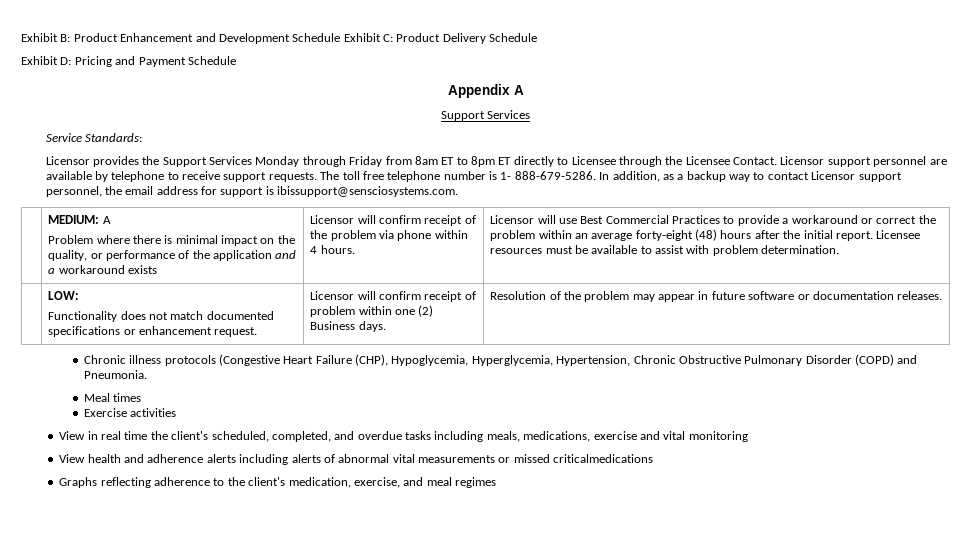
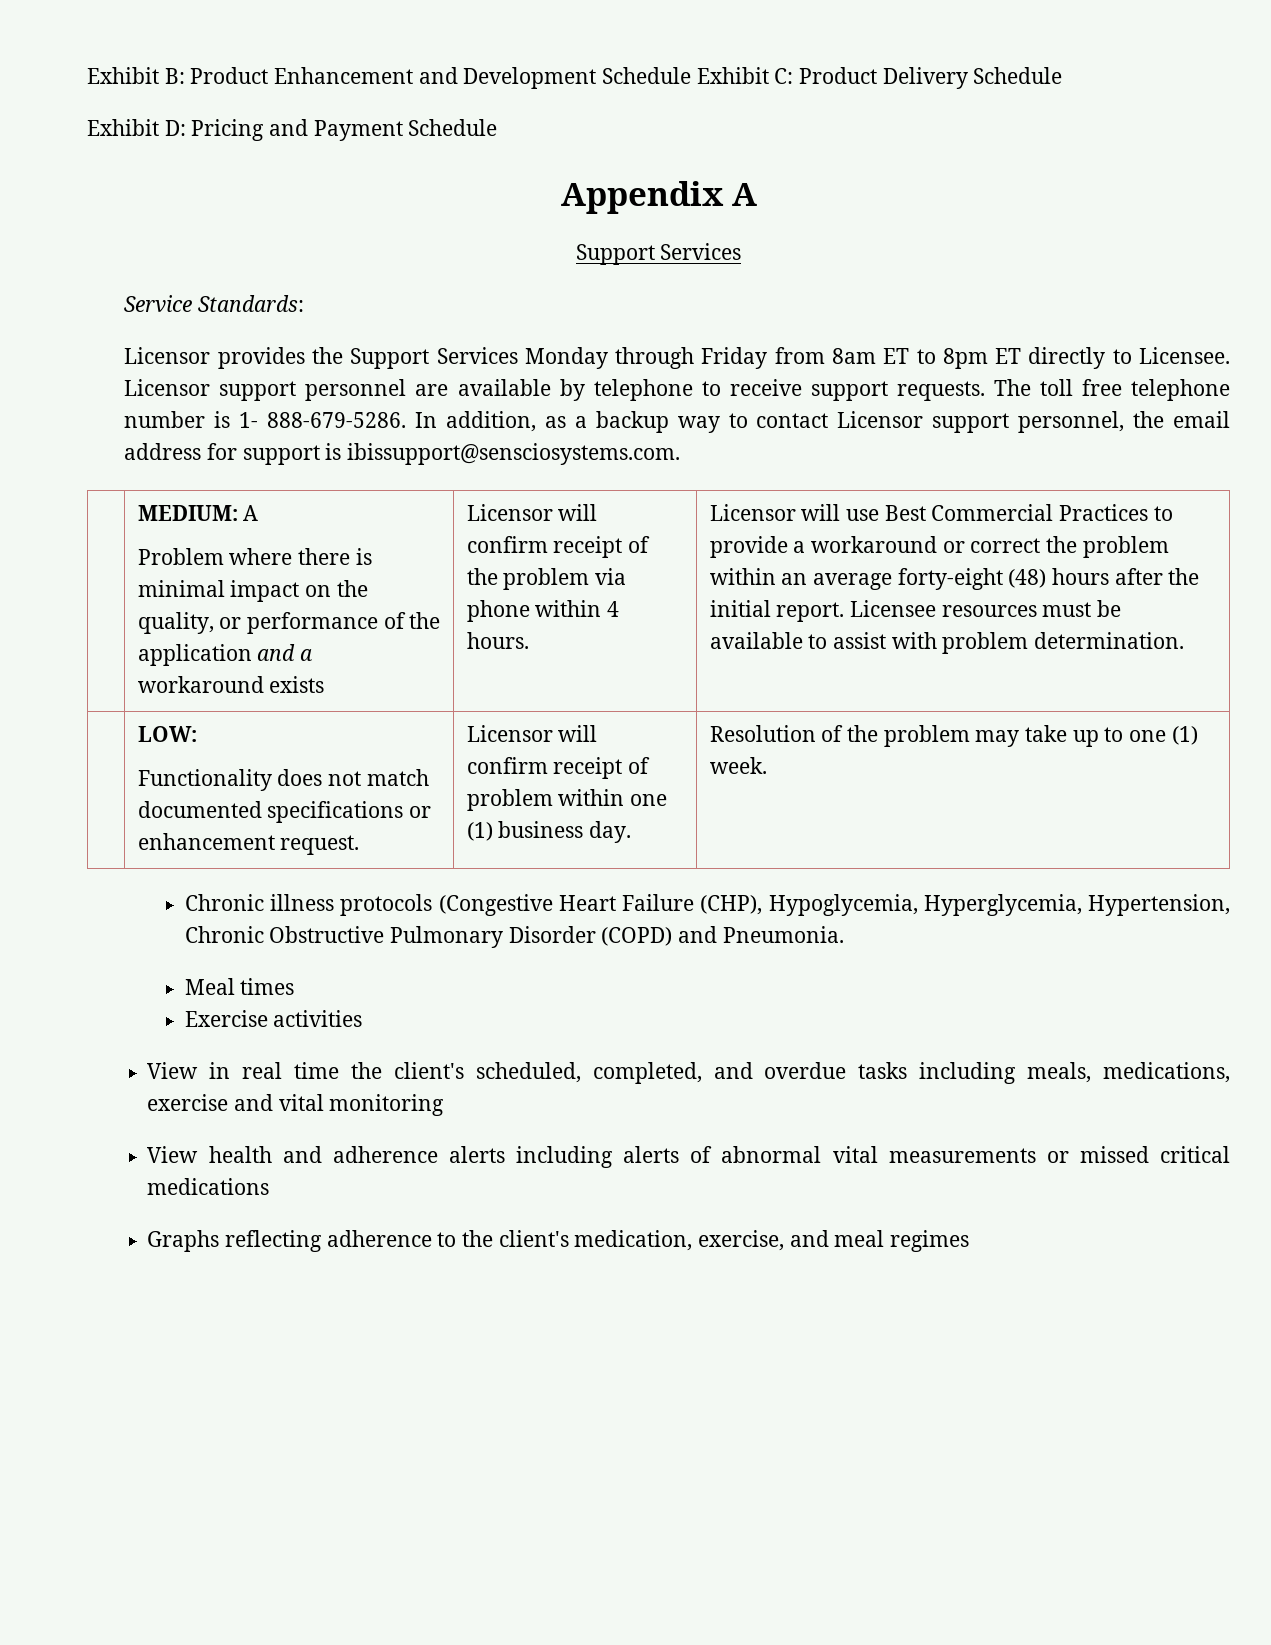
[571,156,778,167] Licensee through the Licensee Contact. -> [1139,347,1230,364] Licensee.
[418,305,434,317] [310,321,386,332] (2) Business days. -> [466,821,631,843] (1) business day.
[658,291,943,302] appear in future software or documentation releases. -> [1024,725,1198,747] [709,757,767,774] take up to one (1) week.
[553,454,654,463] criticalmedications -> [1160,1146,1230,1163] [147,1178,270,1195] critical medications

